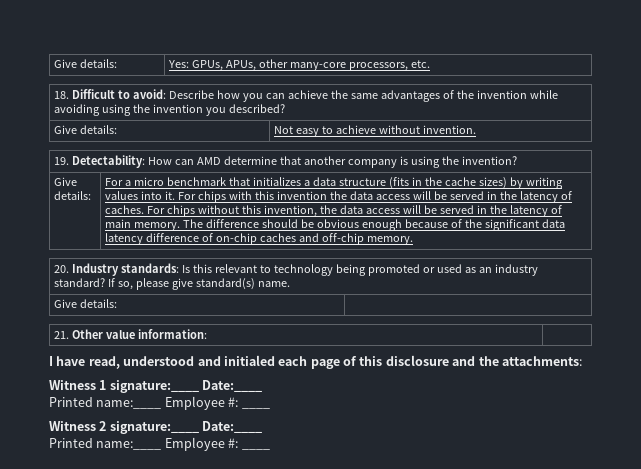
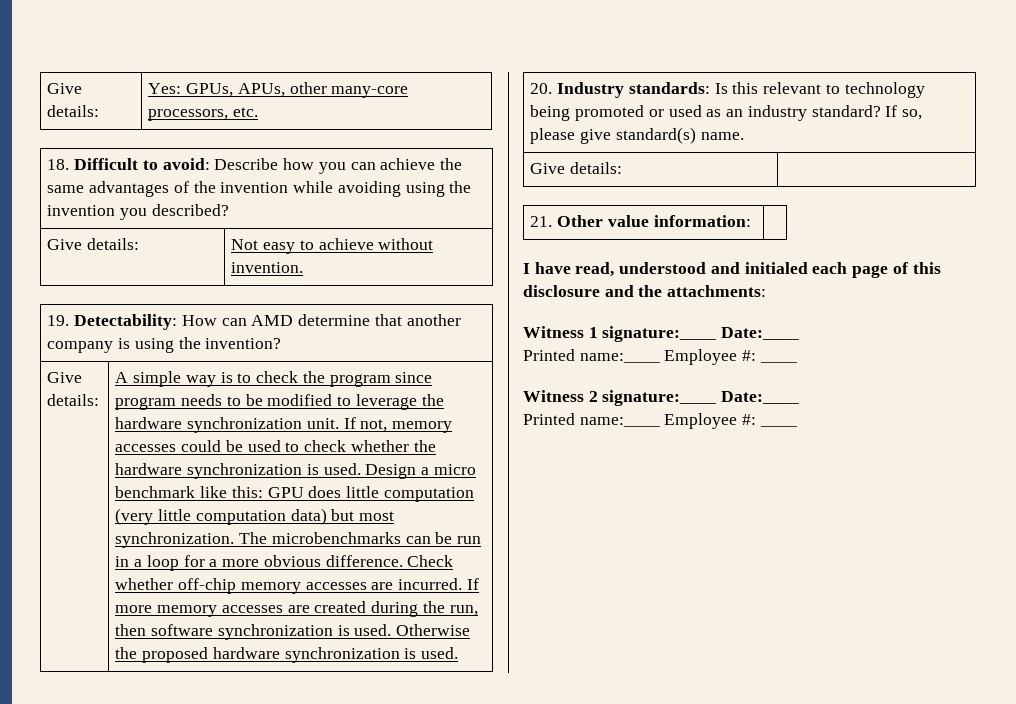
[105,177,563,189] [105,191,572,203] [105,205,562,217] [105,219,565,231] [105,233,413,245] For a micro benchmark that initializes a data structure (fits in the cache sizes) by writing values into it. For chips with this invention the data access will be served in the latency of caches. For chips without this invention, the data access will be served in the latency of main memory. The difference should be obvious enough because of the significant data latency difference of on-chip caches and off-chip memory. -> [115,371,433,387] [115,394,444,410] [115,417,453,433] [115,440,436,452] [115,463,476,479] [115,486,474,502] [115,508,395,525] [115,532,482,548] [115,555,454,571] [115,578,479,594] [115,601,478,617] [115,624,471,640] [115,647,459,663] A simple way is to check the program since program needs to be modified to leverage the hardware synchronization unit. If not, memory accesses could be used to check whether the hardware synchronization is used. Design a micro benchmark like this: GPU does little computation (very little computation data) but most synchronization. The microbenchmarks can be run in a loop for a more obvious difference. Check whether off-chip memory accesses are incurred. If more memory accesses are created during the run, then software synchronization is used. Otherwise the proposed hardware synchronization is used.

